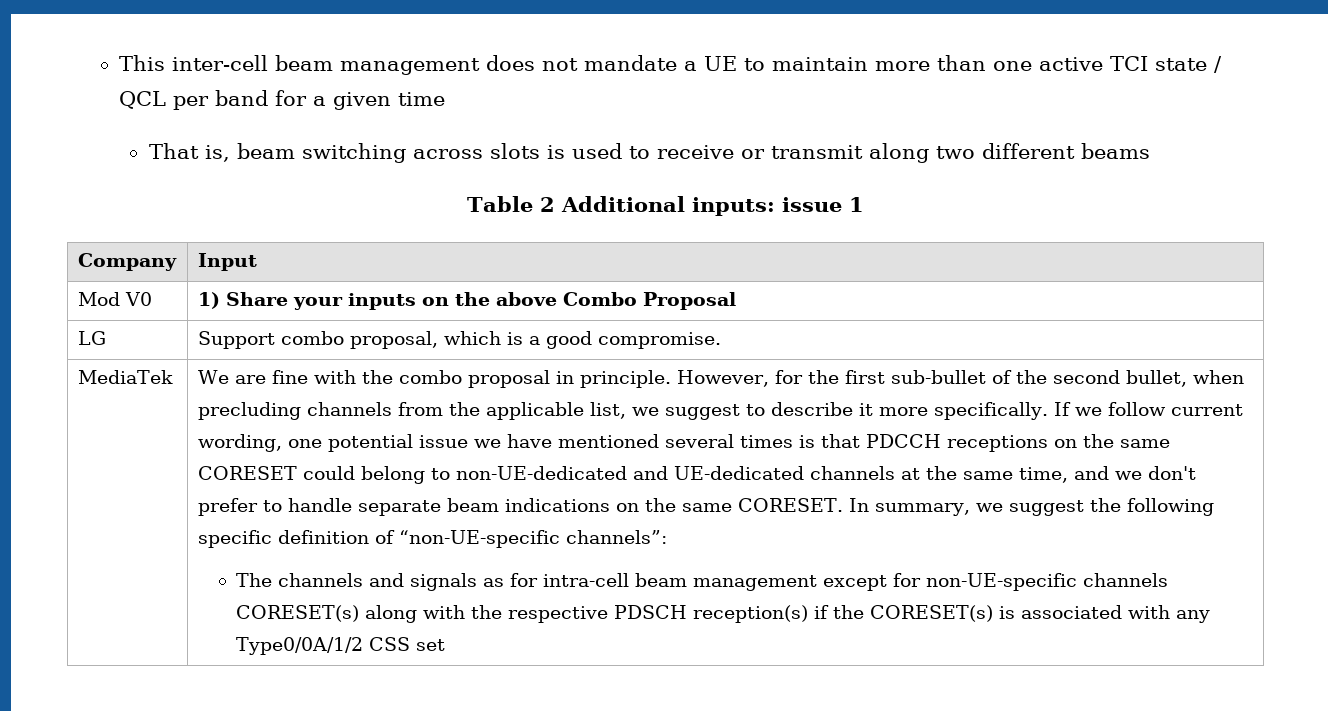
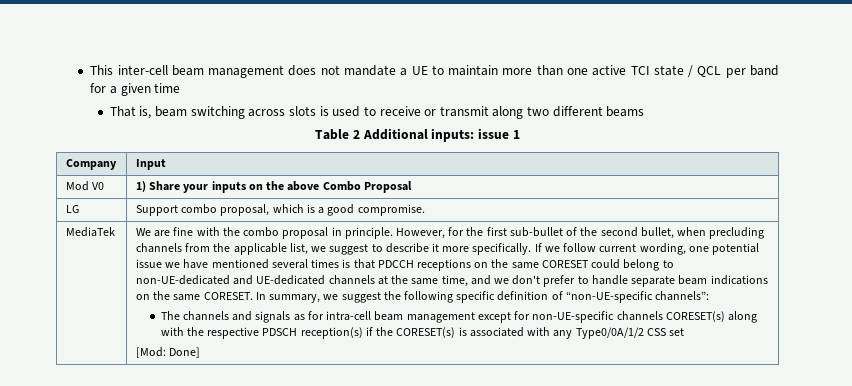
(445, 645) none -> [135,347,201,358] // [Mod: Done]

